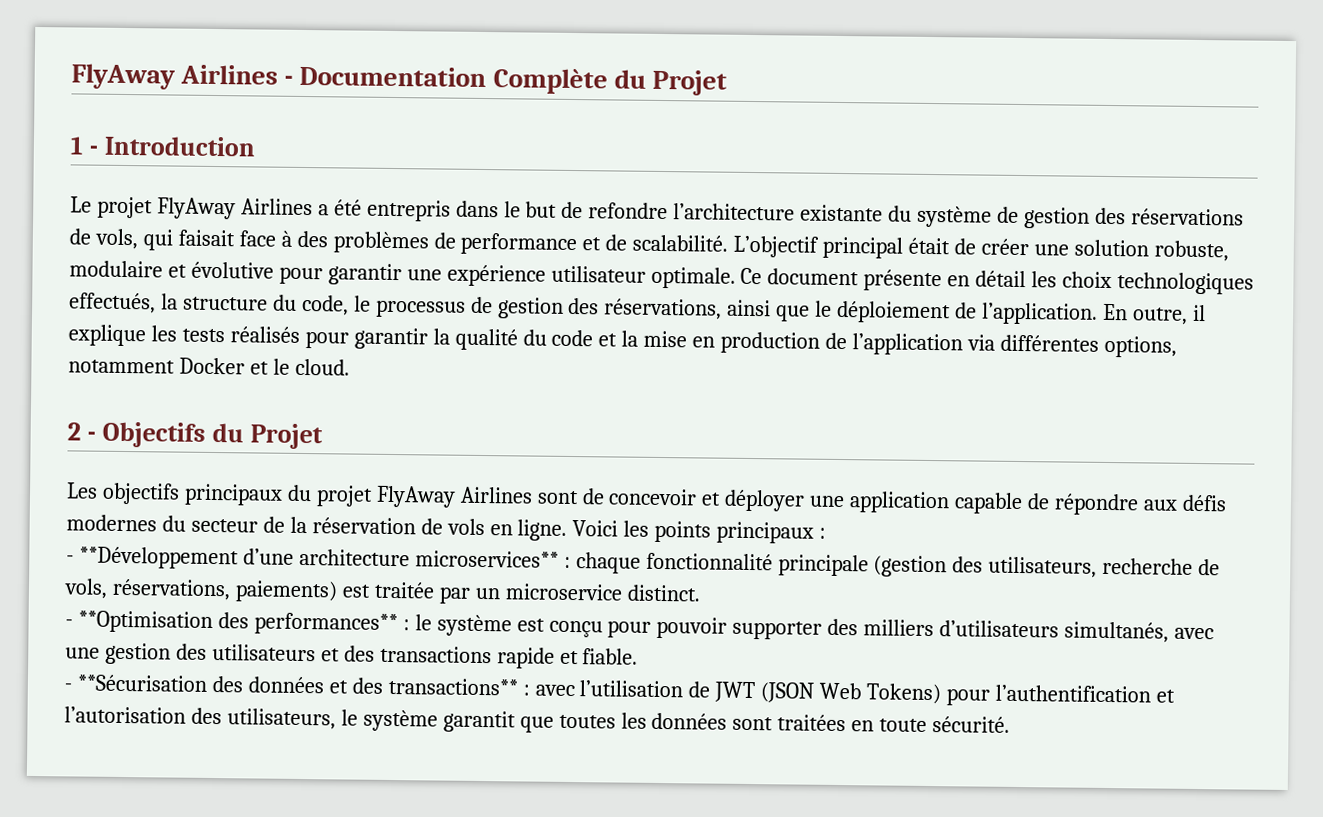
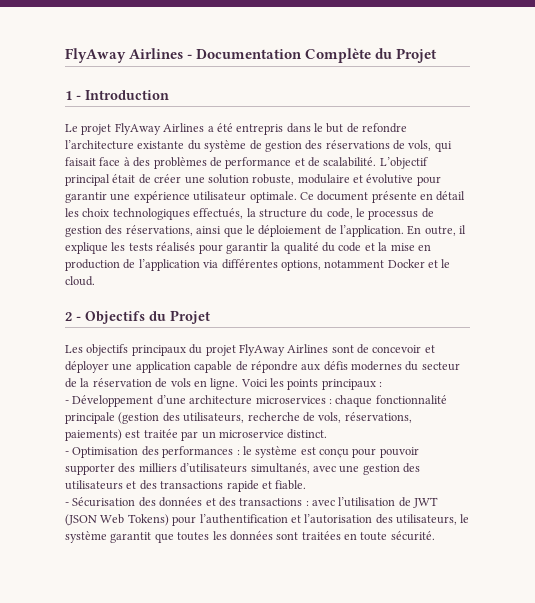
[78,546,239,570] **Développement -> [72,395,154,407] Développement
[414,550,559,568] microservices** -> [255,396,326,404] microservices
[77,610,398,636] **Optimisation des performances** -> [72,446,234,458] Optimisation des performances
[76,674,207,692] **Sécurisation -> [72,497,136,507] Sécurisation
[387,677,518,696] transactions** -> [239,498,303,506] transactions

